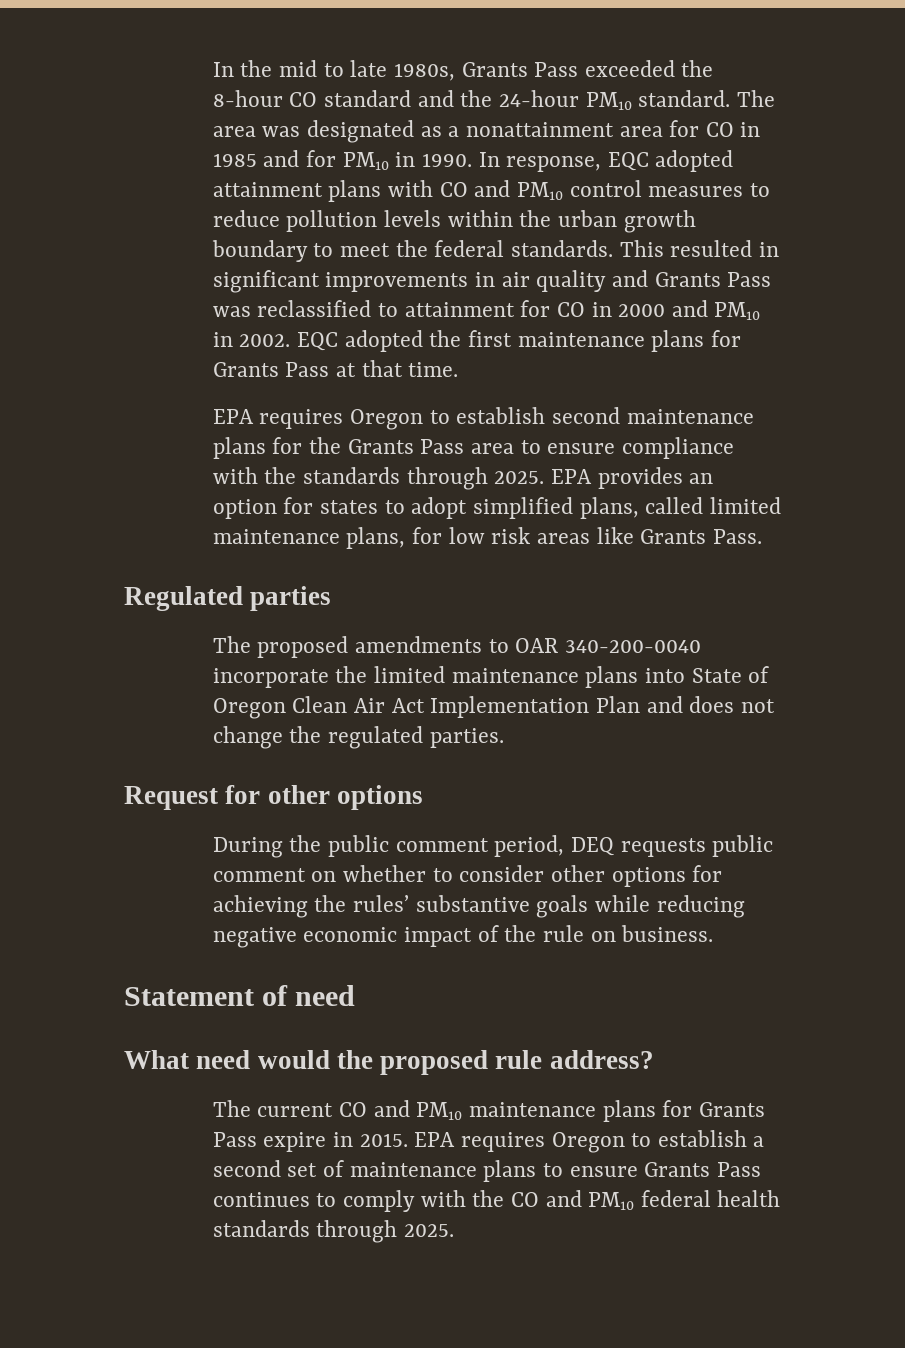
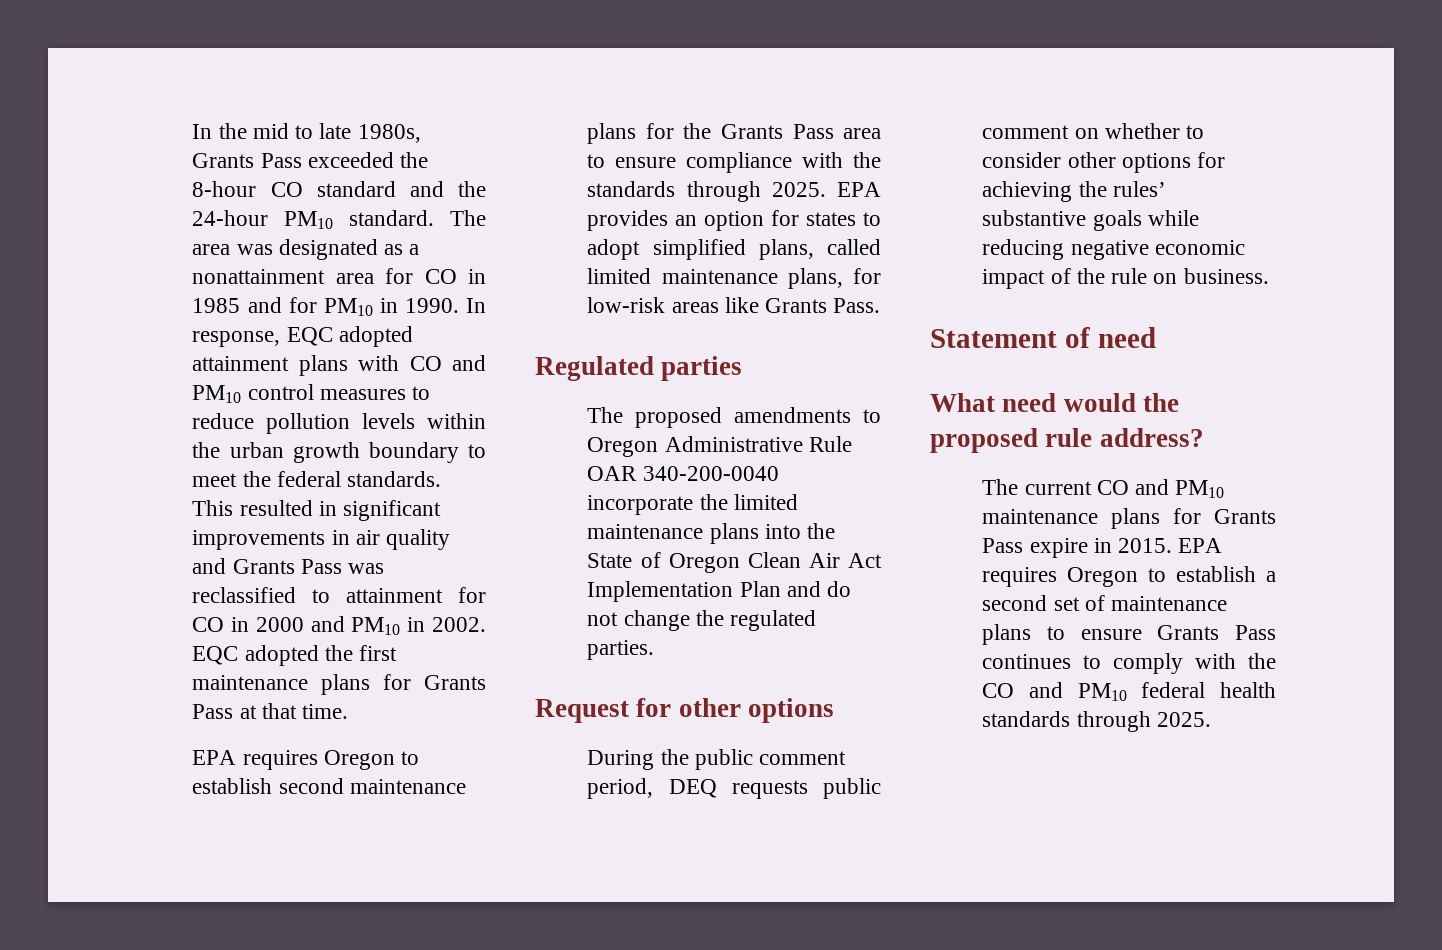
[448,527,531,544] low risk -> [587,297,666,313] low-risk
(509, 646) none -> [587,436,852,457] Oregon Administrative Rule
(685, 675) none -> [807,523,836,539] the
[689,696,735,713] does -> [827,581,852,597] do

